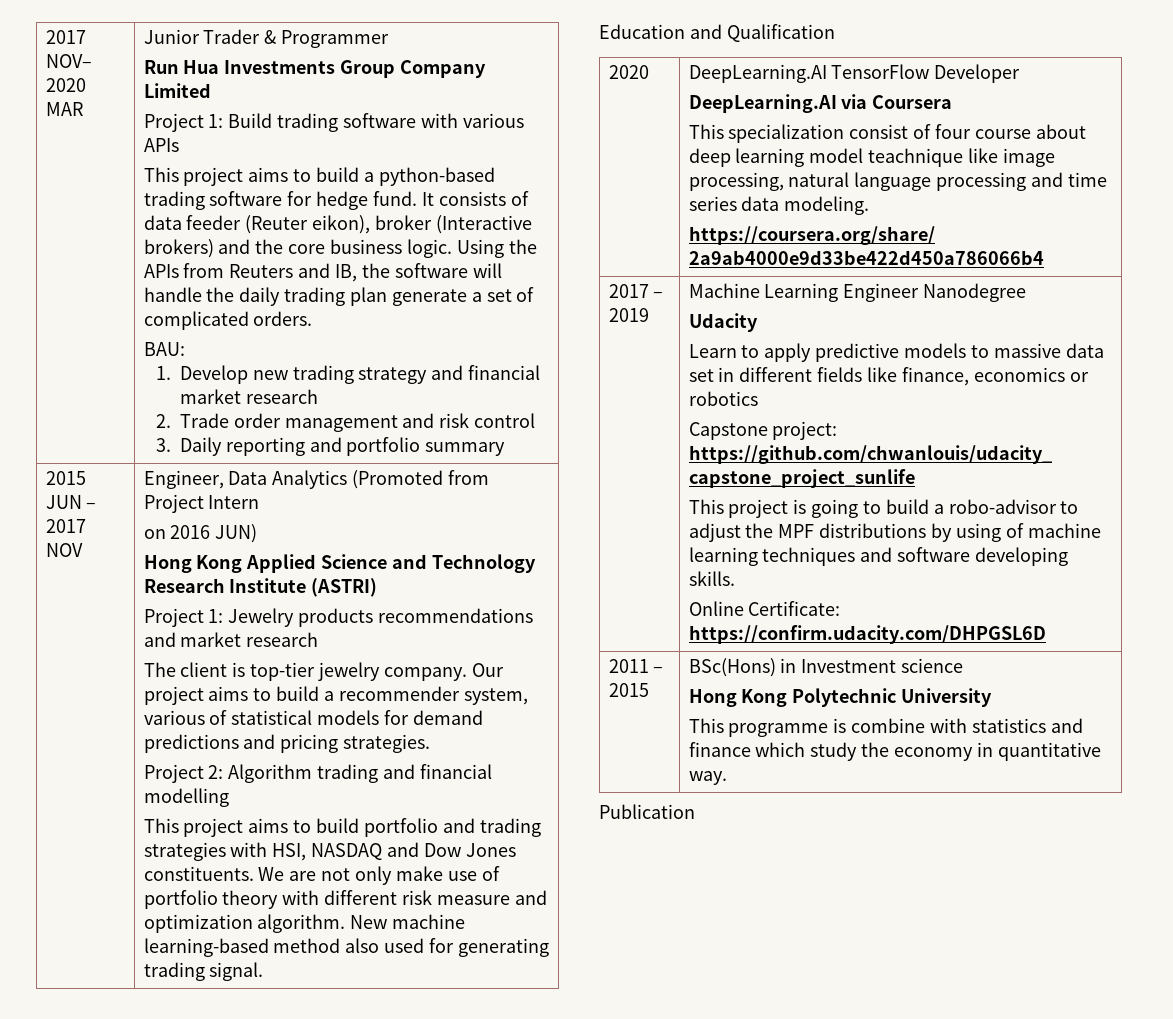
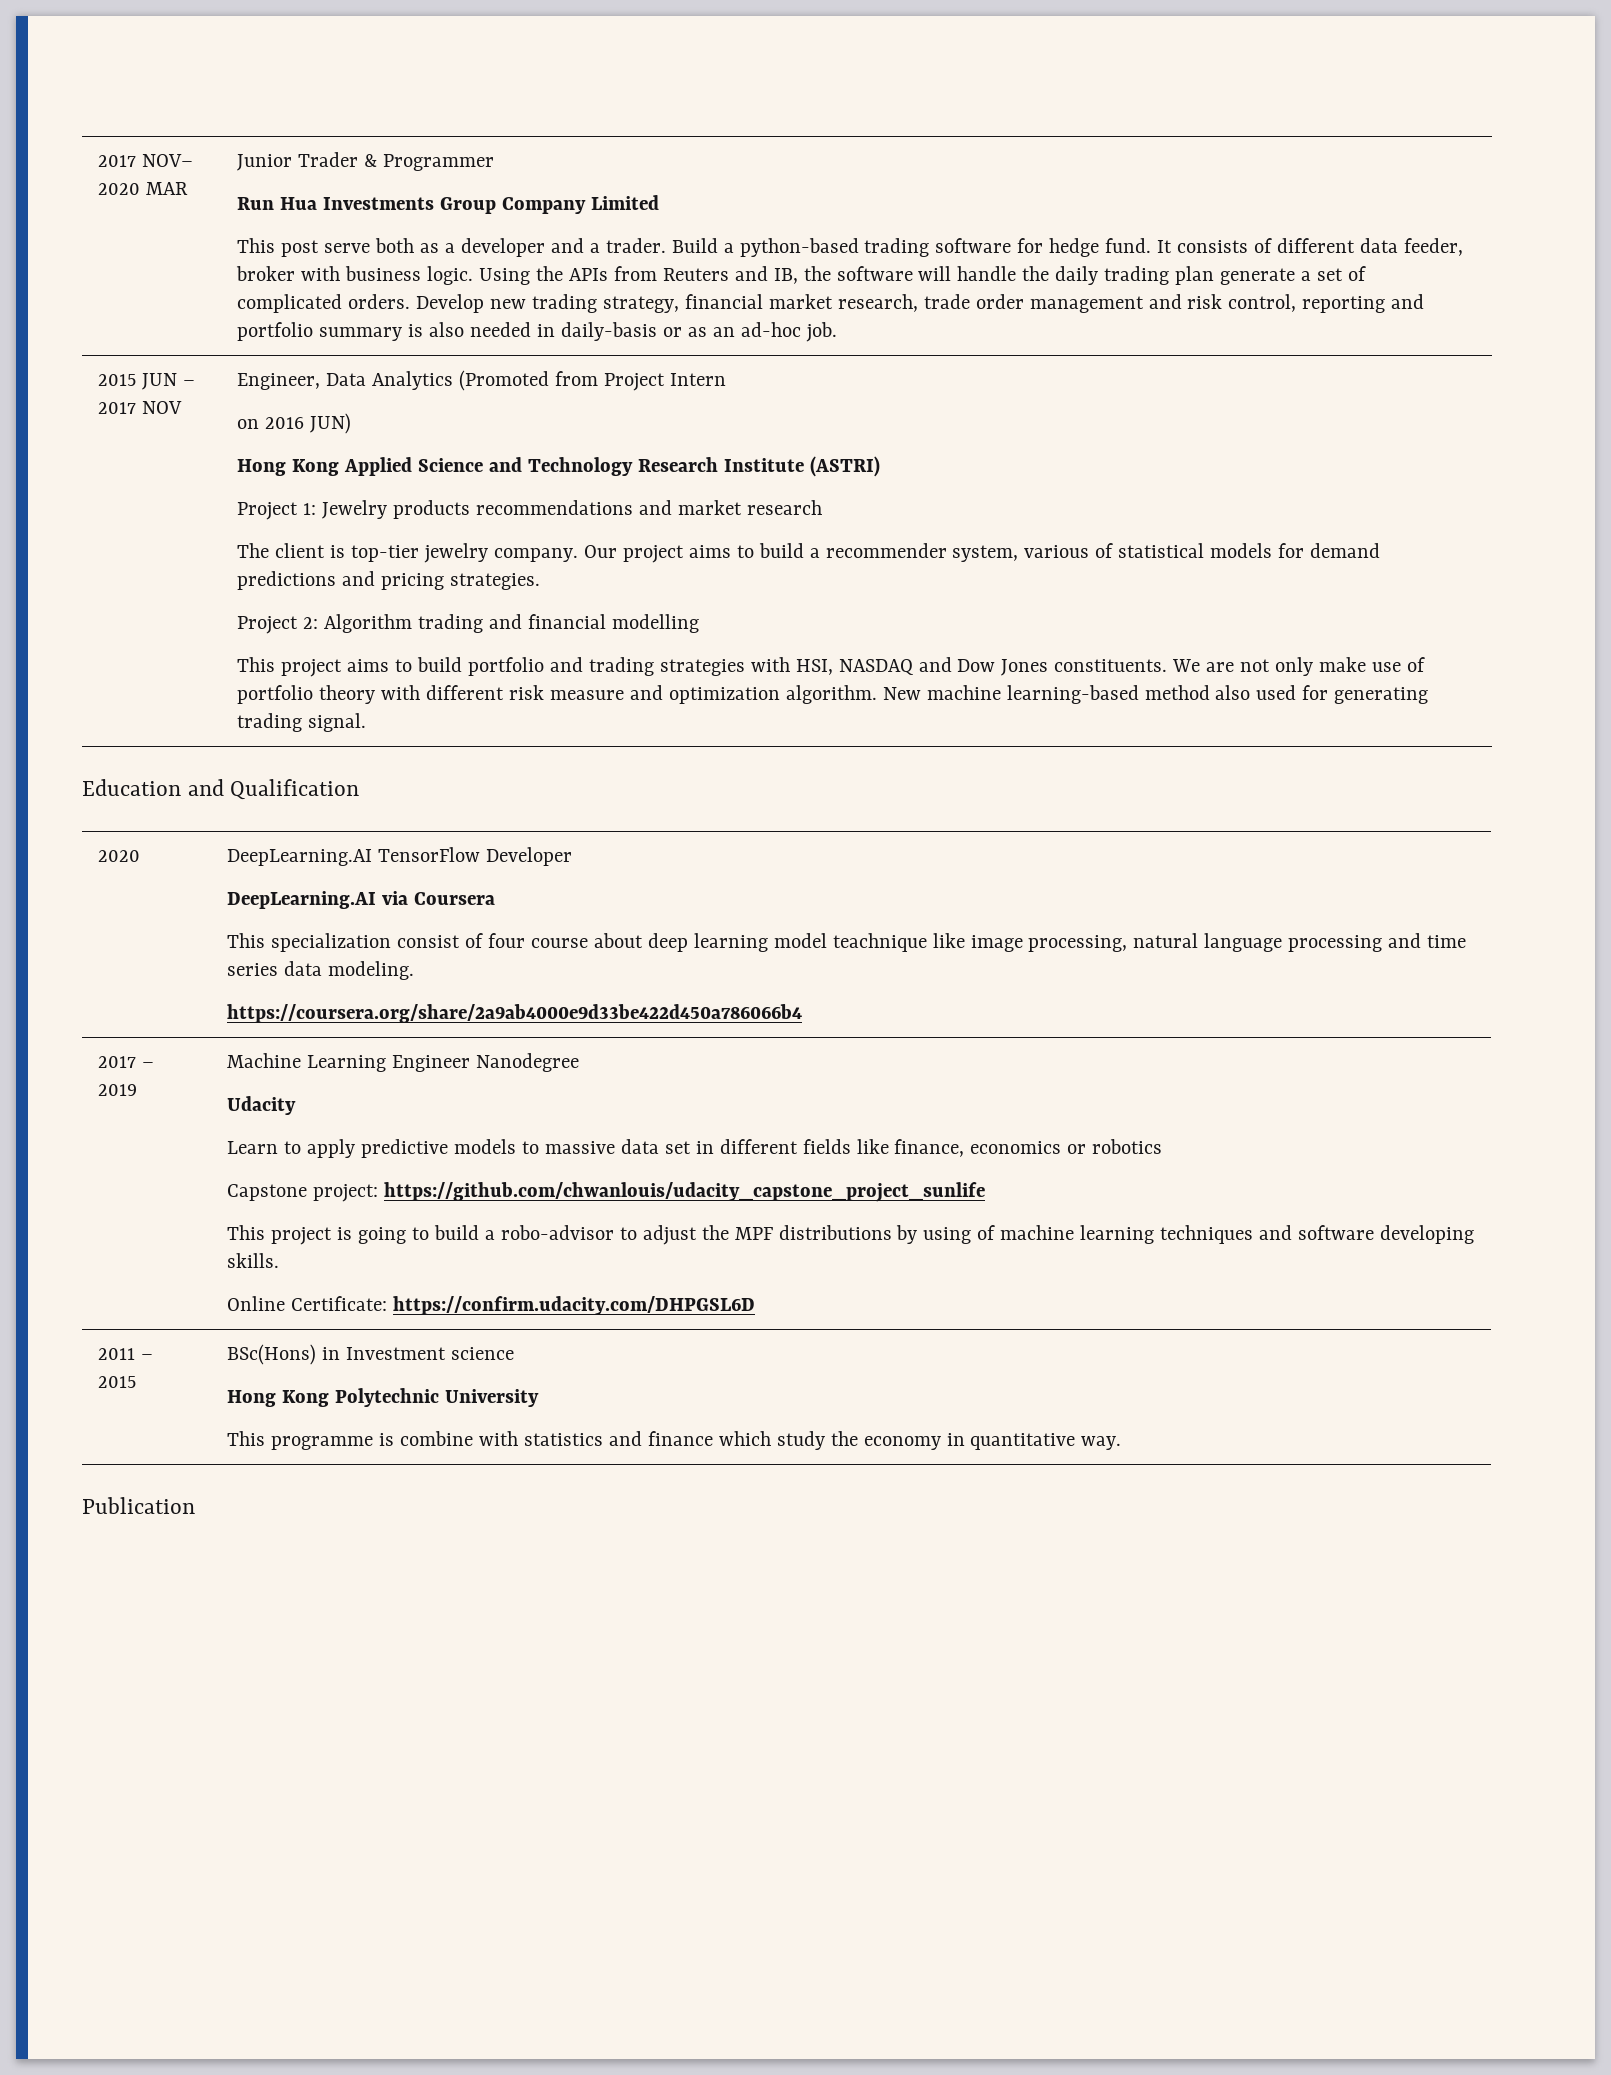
[143,113,524,132] [143,138,179,152] [143,167,359,186] Project 1: Build trading software with various APIs // This project aims to build -> [237,238,718,257] This post serve both as a developer and a trader. Build
[143,215,532,234] [143,239,326,258] data feeder (Reuter eikon), broker (Interactive brokers) and the core -> [1277,238,1463,256] [236,266,341,281] different data feeder, broker with
[143,342,185,356] [155,366,171,380] // BAU: // 1. -> (411, 301) none
[358,365,541,384] [179,389,318,404] [155,413,229,428] strategy and financial market research // 2. Trade -> [602,294,970,313] strategy, financial market research, trade
[474,413,536,428] [155,437,222,456] control // 3. Daily -> [1228,294,1297,312] control,
(506, 449) none -> [408,322,837,342] is also needed in daily-basis or as an ad-hoc job.

